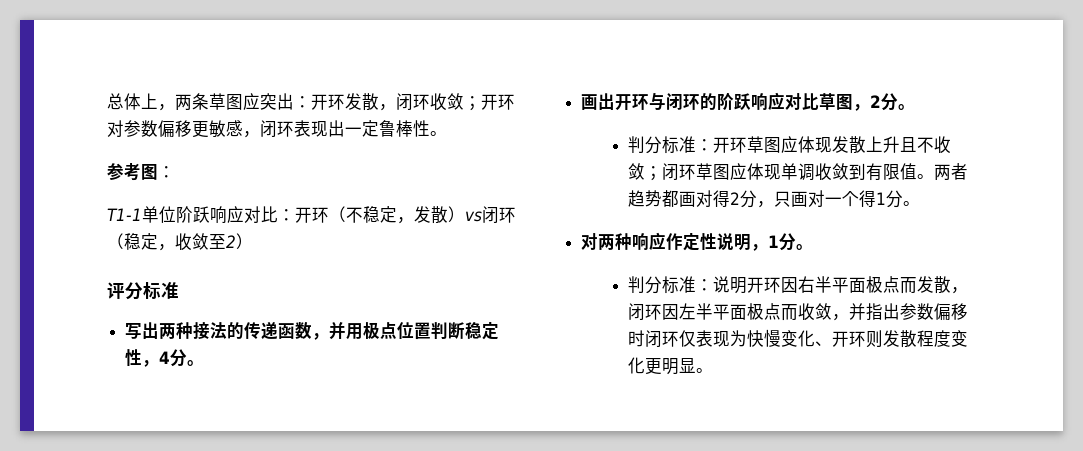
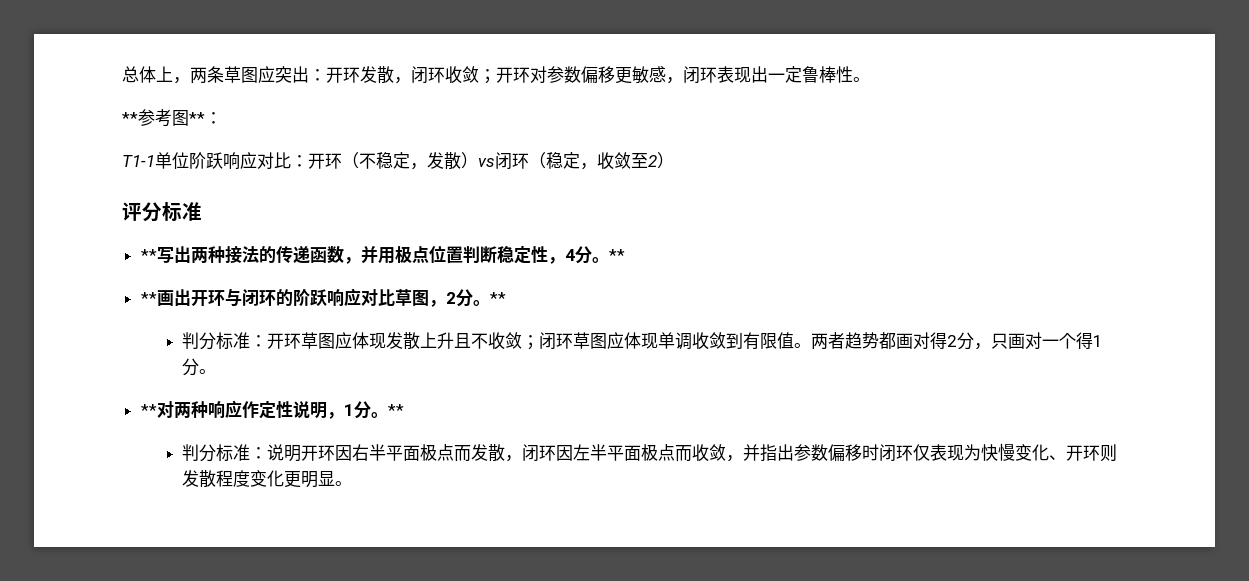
[107,163,158,181] 参考图 -> [122,109,205,127] **参考图**
(179, 290) none -> [140,249,157,261] **
(205, 363) // -> [608,249,625,261] [140,292,157,304] ** // **
(916, 107) none -> [489,292,506,304] **
(921, 203) none -> [140,404,157,416] **
(814, 247) none -> [387,404,404,416] **

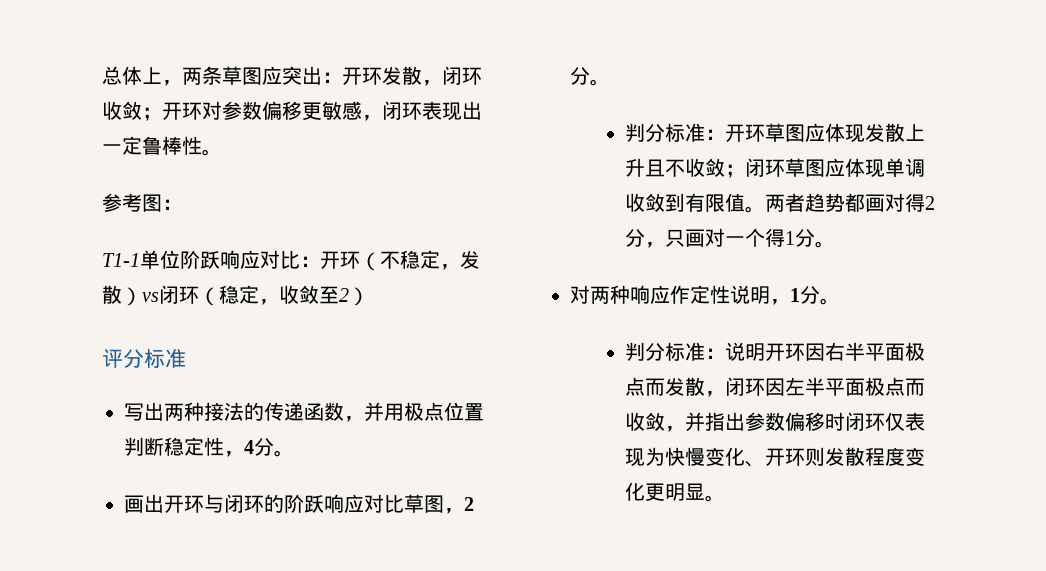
[122,109,205,127] **参考图** -> [102,193,162,212] 参考图
[140,249,157,261] ** -> (186, 358) none
[608,249,625,261] [140,292,157,304] ** // ** -> (294, 453) //
[489,292,506,304] ** -> (610, 82) none
[140,404,157,416] ** -> (836, 244) none
[387,404,404,416] ** -> (840, 301) none

